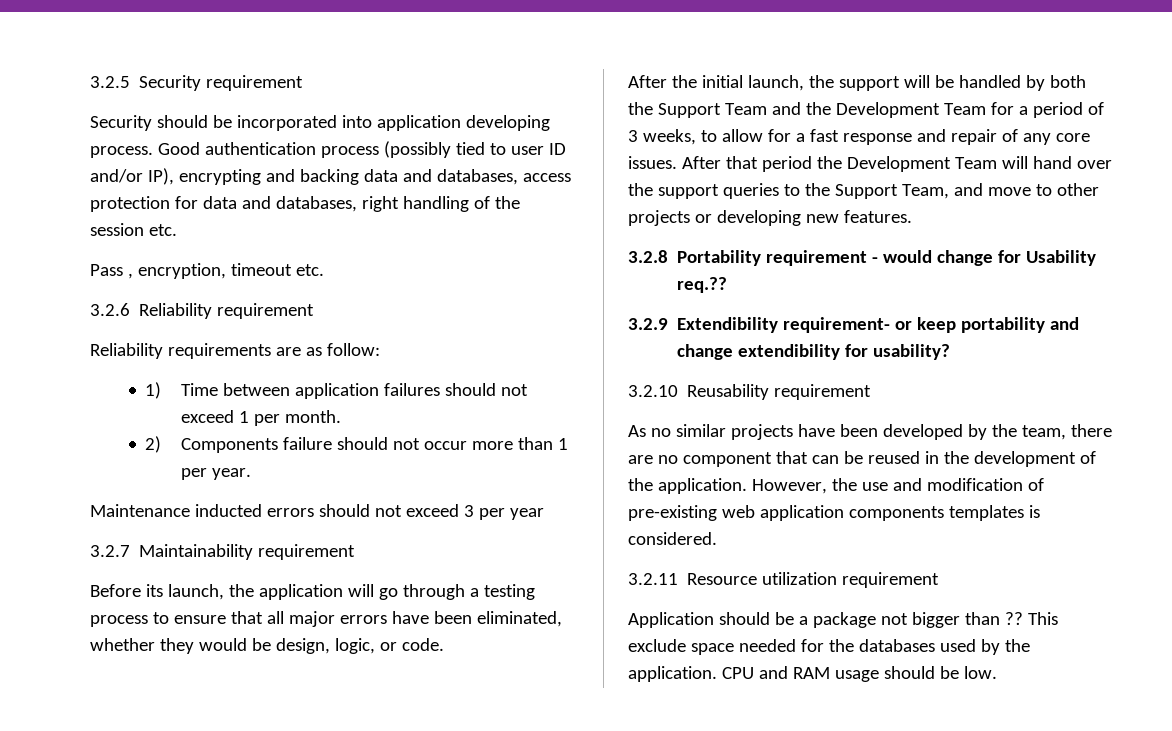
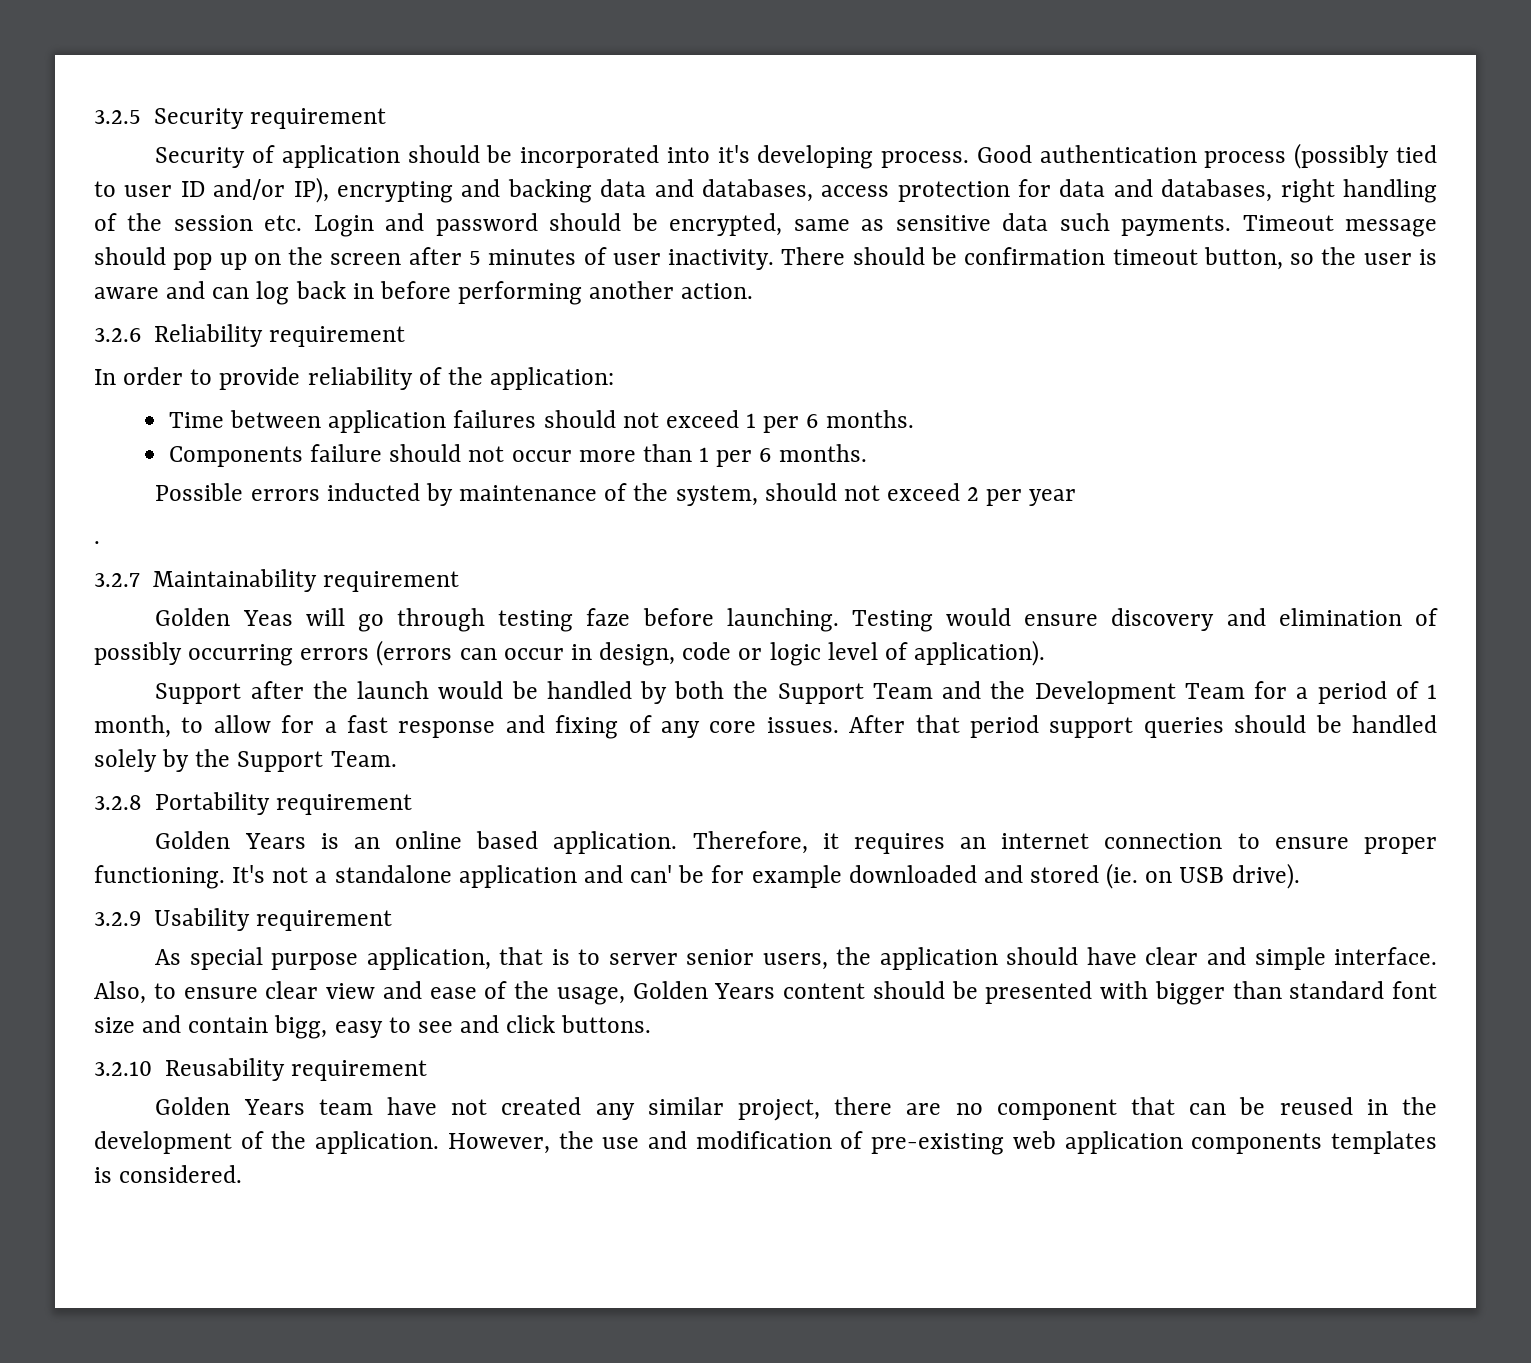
(152, 123) none -> [252,145,400,168] of application
[376,115,461,131] application -> [717,145,750,163] it's
[90,263,324,279] [90,303,315,319] [90,343,380,359] [145,382,162,399] // Pass , encryption, timeout etc. // 3.2.6 Reliability requirement // Reliability requirements are as follow: // 1) -> [313,213,1438,237] [94,247,1437,270] [94,281,754,305] [94,324,406,347] [94,367,615,390] Login and password should be encrypted, same as sensitive data such payments. Timeout message should pop up on the screen after 5 minutes of user inactivity. There should be confirmation timeout button, so the user is aware and can log back in before performing another action. // 3.2.6 Reliability requirement // In order to provide reliability of the application: //
[284,410,341,423] [145,436,162,453] month. // 2) -> [806,410,914,428] 6 months. //
[211,468,251,480] [90,504,474,517] year. // Maintenance inducted errors should not exceed 3 -> [759,444,867,462] [155,483,980,506] 6 months. // Possible errors inducted by maintenance of the system, should not exceed 2
(544, 514) none -> [94,541,100,544] // .
[90,584,535,600] [90,611,562,627] [90,638,444,654] [628,75,930,91] Before its launch, the application will go through a testing process to ensure that all major errors have been eliminated, whether they would be design, logic, or code. // After the initial launch, the support will -> [155,608,1439,632] [94,640,1046,666] [155,681,504,704] Golden Yeas will go through testing faze before launching. Testing would ensure discovery and elimination of possibly occurring errors (errors can occur in design, code or logic level of application). // Support after the launch would
[628,129,696,145] 3 weeks, -> [1427,684,1438,699] [94,715,171,738] 1 month,
[950,129,997,145] repair -> [555,715,619,739] fixing
[816,156,1112,172] [628,183,1099,199] [628,210,912,226] [628,250,1097,266] [677,277,728,293] [628,317,1080,333] [677,344,951,360] [628,384,872,400] [628,424,1066,440] the Development Team will hand over the support queries to the Support Team, and move to other projects or developing new features. // 3.2.8 Portability requirement - would change for Usability req.?? // 3.2.9 Extendibility requirement- or keep portability and change extendibility for usability? // 3.2.10 Reusability requirement // As no similar projects have been developed by the team, -> [1049,715,1437,738] [94,749,397,772] [94,792,413,815] [155,831,1438,854] [94,863,1300,889] [94,908,393,931] [155,947,1438,970] [94,981,1437,1005] [94,1015,652,1039] [94,1058,428,1081] [155,1097,821,1121] support queries should be handled solely by the Support Team. // 3.2.8 Portability requirement // Golden Years is an online based application. Therefore, it requires an internet connection to ensure proper functioning. It's not a standalone application and can' be for example downloaded and stored (ie. on USB drive). // 3.2.9 Usability requirement // As special purpose application, that is to server senior users, the application should have clear and simple interface. Also, to ensure clear view and ease of the usage, Golden Years content should be presented with bigger than standard font size and contain bigg, easy to see and click buttons. // 3.2.10 Reusability requirement // Golden Years team have not created any similar project,
[628,572,940,588] [628,612,1058,628] [628,639,1030,655] [628,666,997,682] // 3.2.11 Resource utilization requirement // Application should be a package not bigger than ?? This exclude space needed for the databases used by the application. CPU and RAM usage should be low. -> (243, 1174) none

